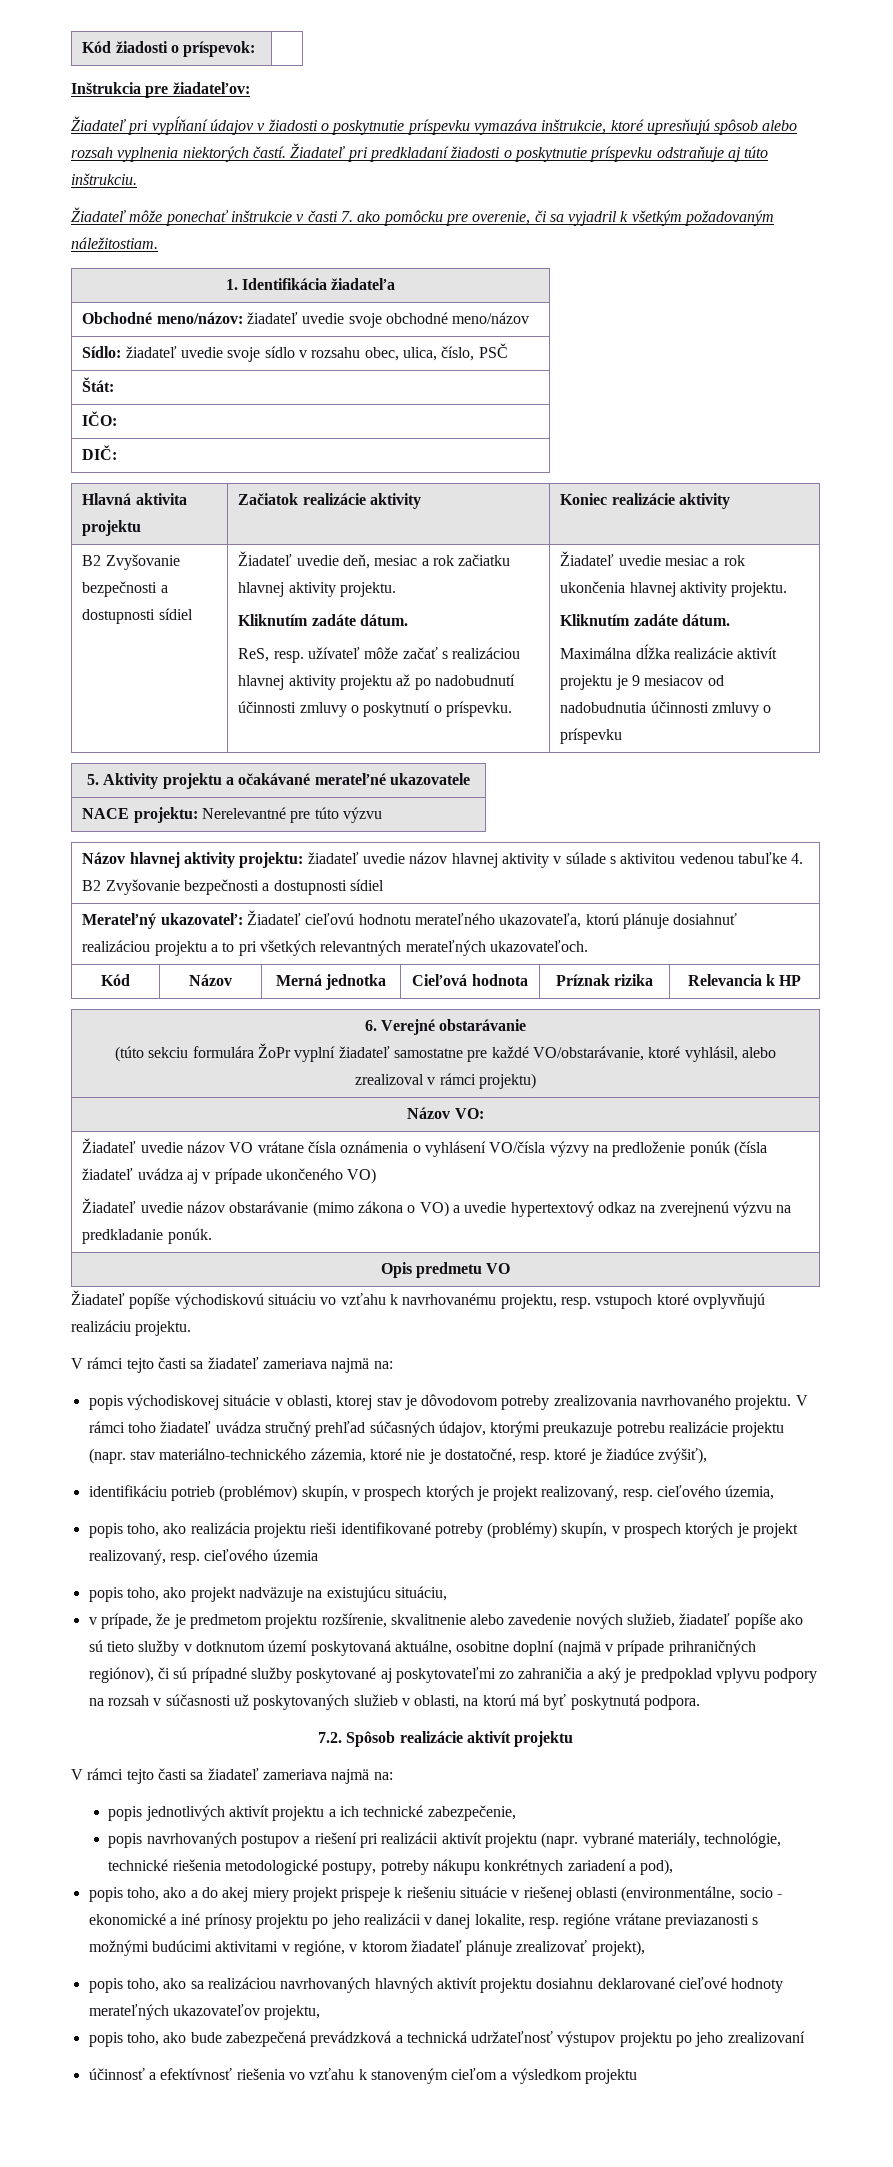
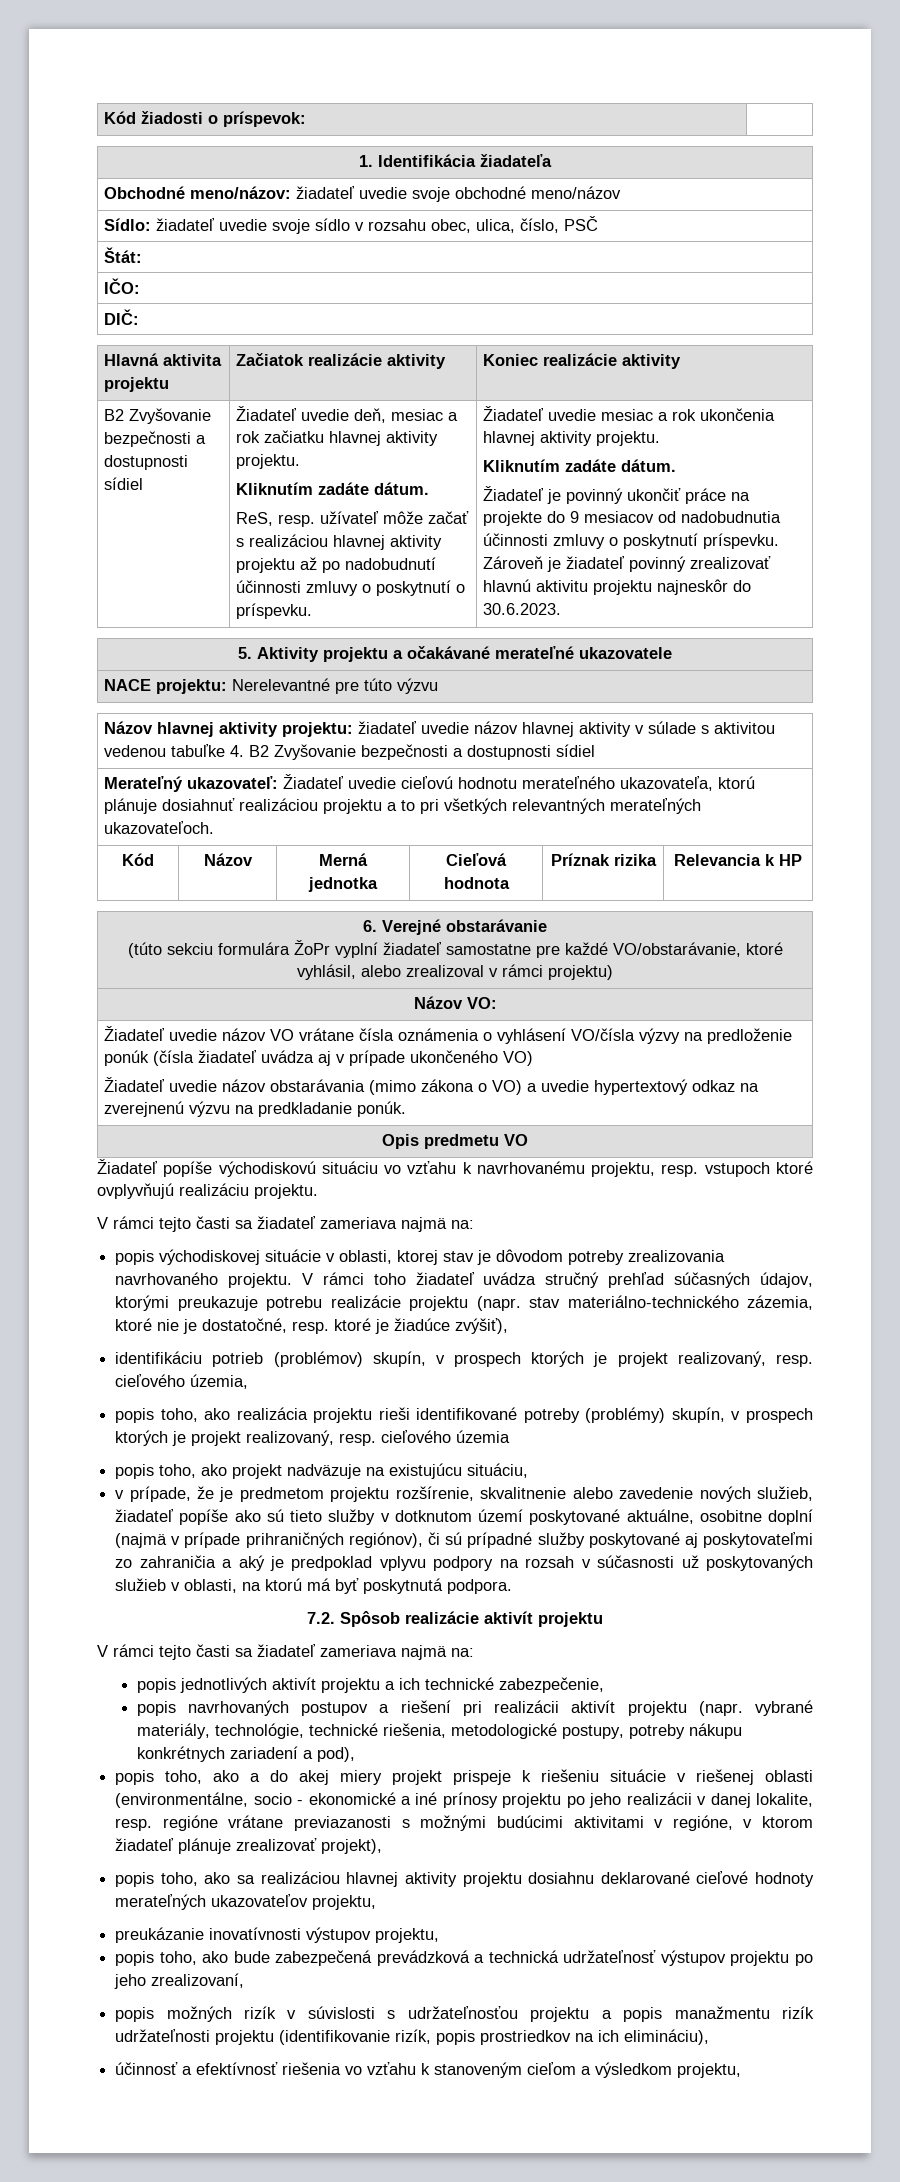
[71,82,250,98] [71,116,798,135] [71,143,769,162] [71,173,137,185] [71,207,775,226] [71,237,158,249] // Inštrukcia pre žiadateľov: // Žiadateľ pri vypĺňaní údajov v žiadosti o poskytnutie príspevku vymazáva inštrukcie, ktoré upresňujú spôsob alebo rozsah vyplnenia niektorých častí. Žiadateľ pri predkladaní žiadosti o poskytnutie príspevku odstraňuje aj túto inštrukciu. // Žiadateľ môže ponechať inštrukcie v časti 7. ako pomôcku pre overenie, či sa vyjadril k všetkým požadovaným náležitostiam. -> (306, 119) none
[560,644,778,659] [560,675,628,690] Maximálna dĺžka realizácie aktivít projektu je -> [482,486,750,504] [482,511,565,526] Žiadateľ je povinný ukončiť práce na projekte do
[560,728,623,744] príspevku -> [622,533,779,549] [482,556,771,572] [482,579,751,595] [482,603,561,615] poskytnutí príspevku. Zároveň je žiadateľ povinný zrealizovať hlavnú aktivitu projektu najneskôr do 30.6.2023.
(302, 917) none -> [347,777,396,789] uvedie
[229,1201,309,1213] obstarávanie -> [269,1079,365,1092] obstarávania
[421,1394,499,1406] dôvodovom -> [496,1249,564,1262] dôvodom
[310,1640,391,1656] poskytovaná -> [529,1509,621,1525] poskytované
[172,1859,221,1871] riešenia -> [382,1723,446,1738] riešenia,
[280,1977,477,1993] navrhovaných hlavných aktivít -> [346,1872,457,1887] hlavnej aktivity
(321, 2012) none -> [115,1927,440,1943] // preukázanie inovatívnosti výstupov projektu,
[727,2031,805,2043] zrealizovaní -> [151,1973,245,1988] [115,2006,815,2022] [115,2029,710,2045] zrealizovaní, // popis možných rizík v súvislosti s udržateľnosťou projektu a popis manažmentu rizík udržateľnosti projektu (identifikovanie rizík, popis prostriedkov na ich elimináciu),
[585,2069,638,2084] projektu -> [677,2063,742,2078] projektu,

